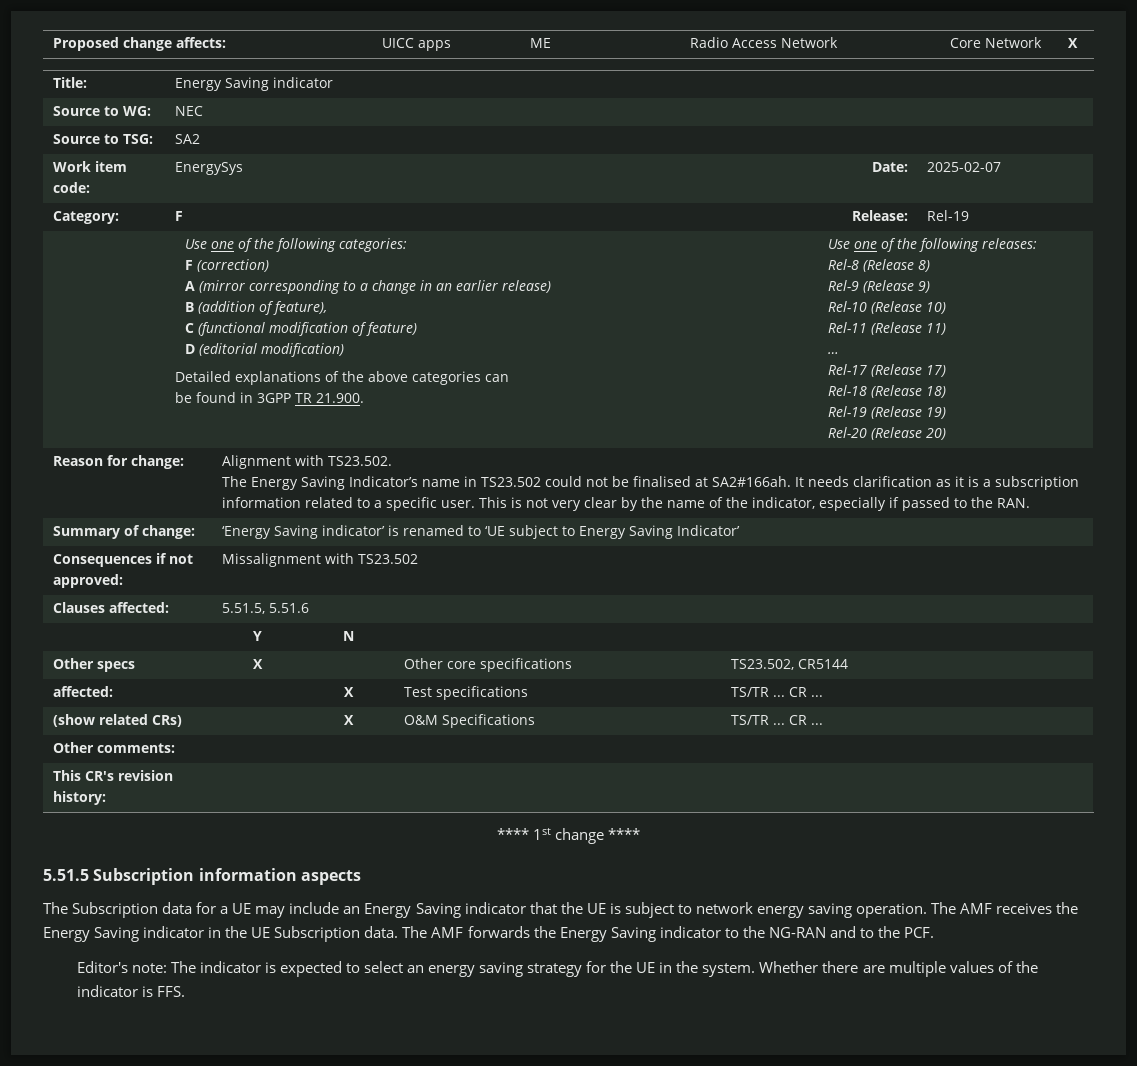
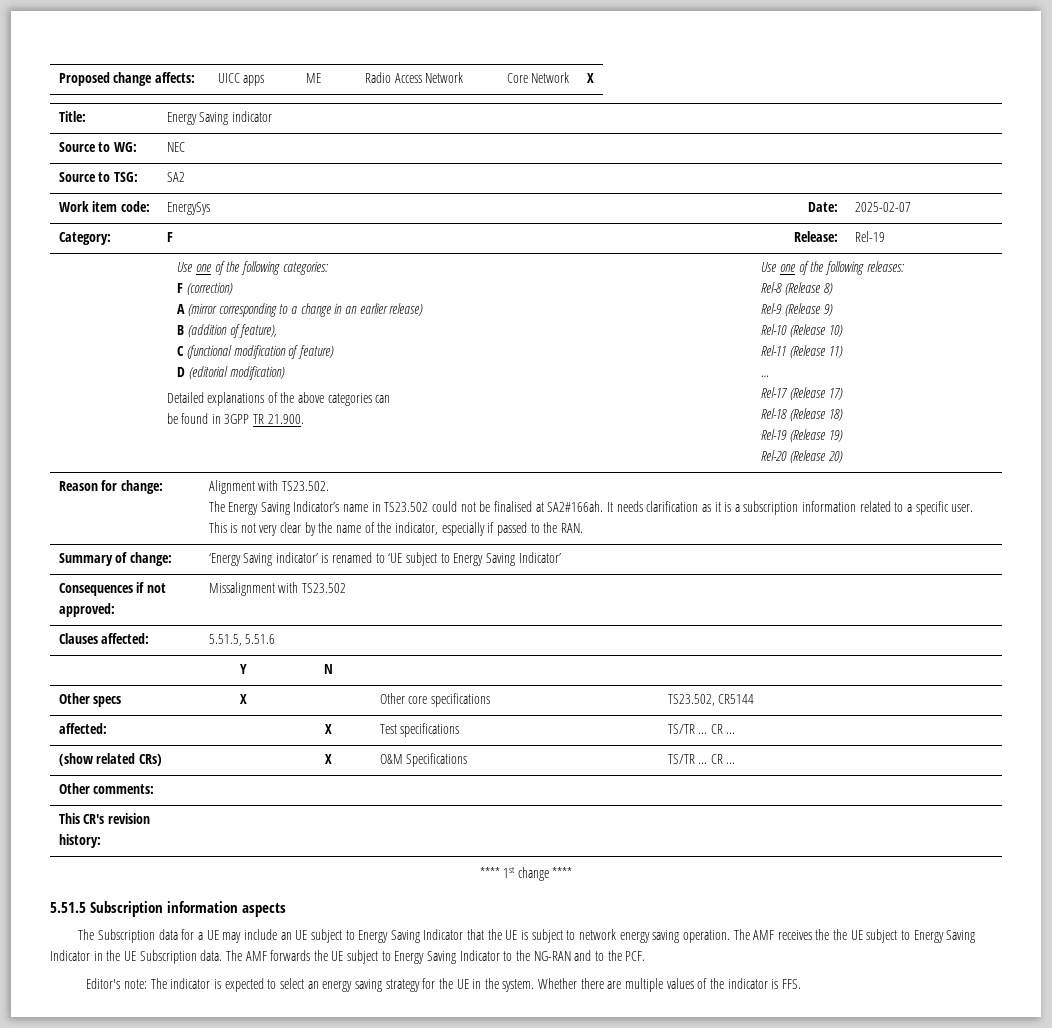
[364,902,526,918] Energy Saving indicator -> [295,929,464,943] UE subject to Energy Saving Indicator
[43,926,205,942] Energy Saving indicator -> [833,929,976,943] [50,950,90,961] the UE subject to Energy Saving Indicator
[559,926,721,942] Energy Saving indicator -> [331,950,500,964] UE subject to Energy Saving Indicator

